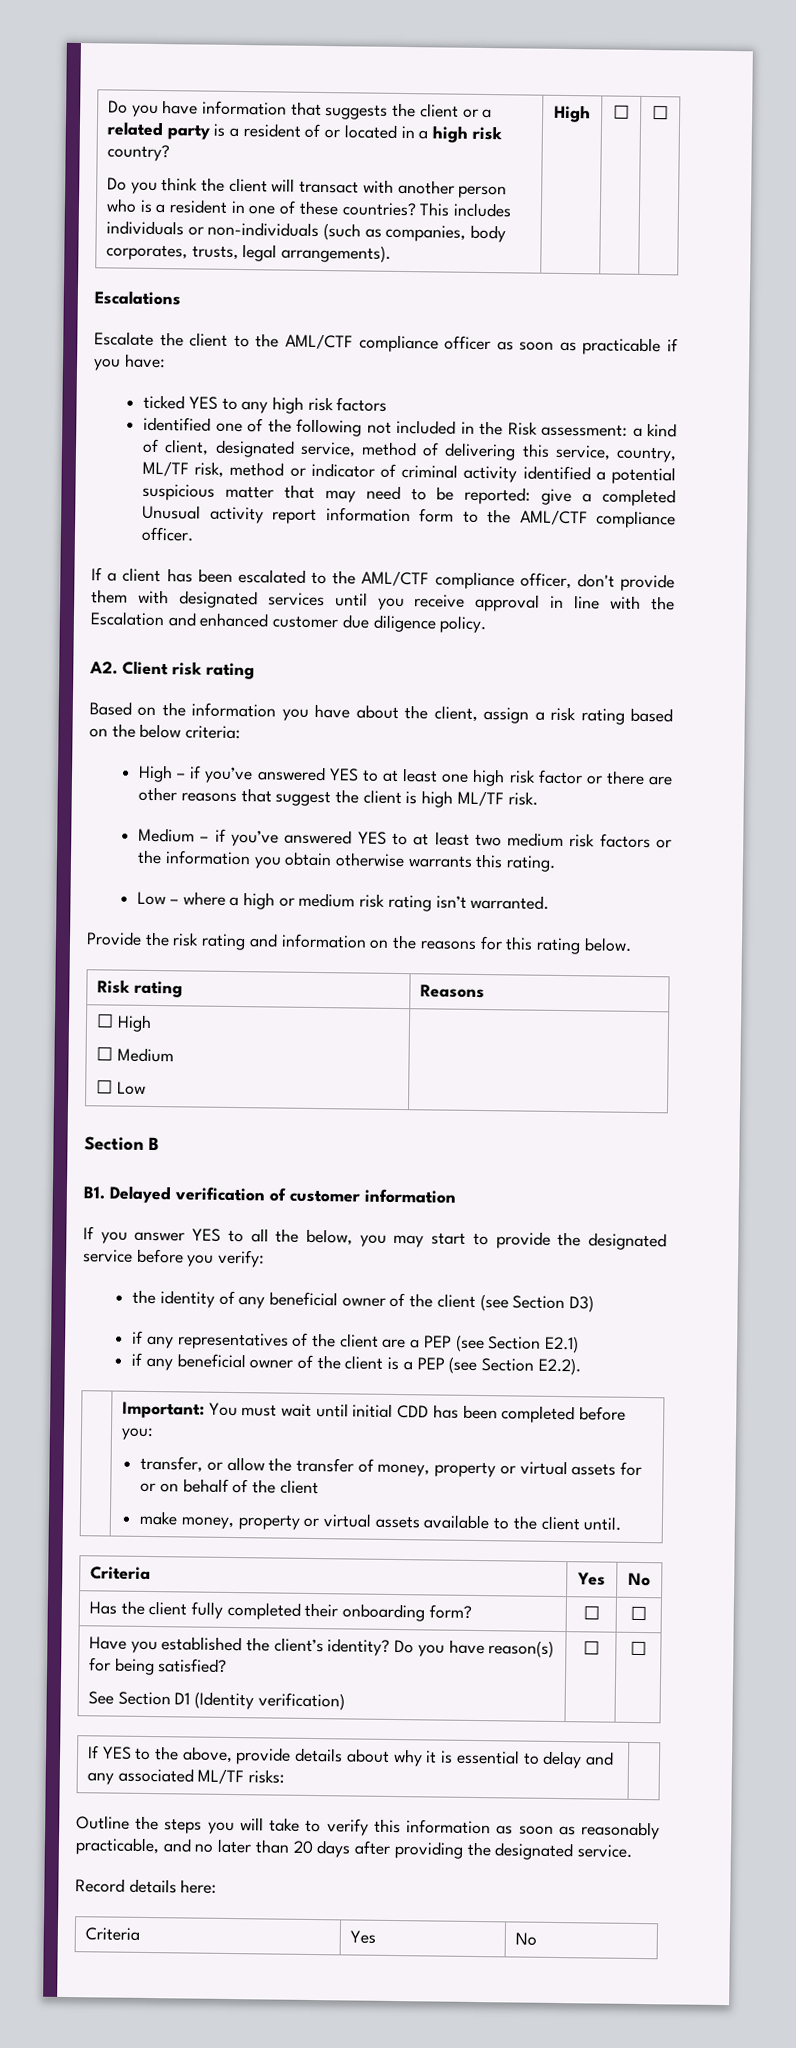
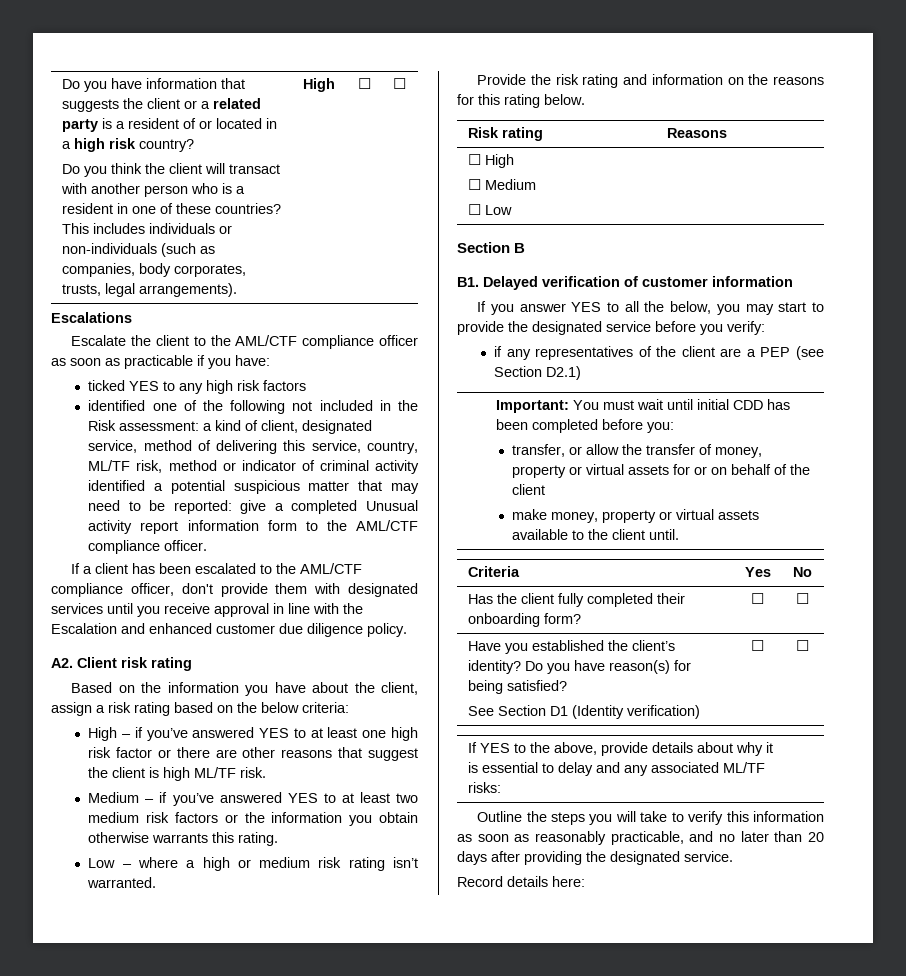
[132,1289,595,1313] // the identity of any beneficial owner of the client (see Section D3) -> (765, 328) none
[544,1335,580,1354] [131,1352,581,1376] E2.1) // if any beneficial owner of the client is a PEP (see Section E2.2). -> [546,366,582,380] D2.1)
[84,1927,140,1941] [349,1930,376,1944] [514,1932,537,1946] // Criteria | Yes | No -> (585, 881) none

